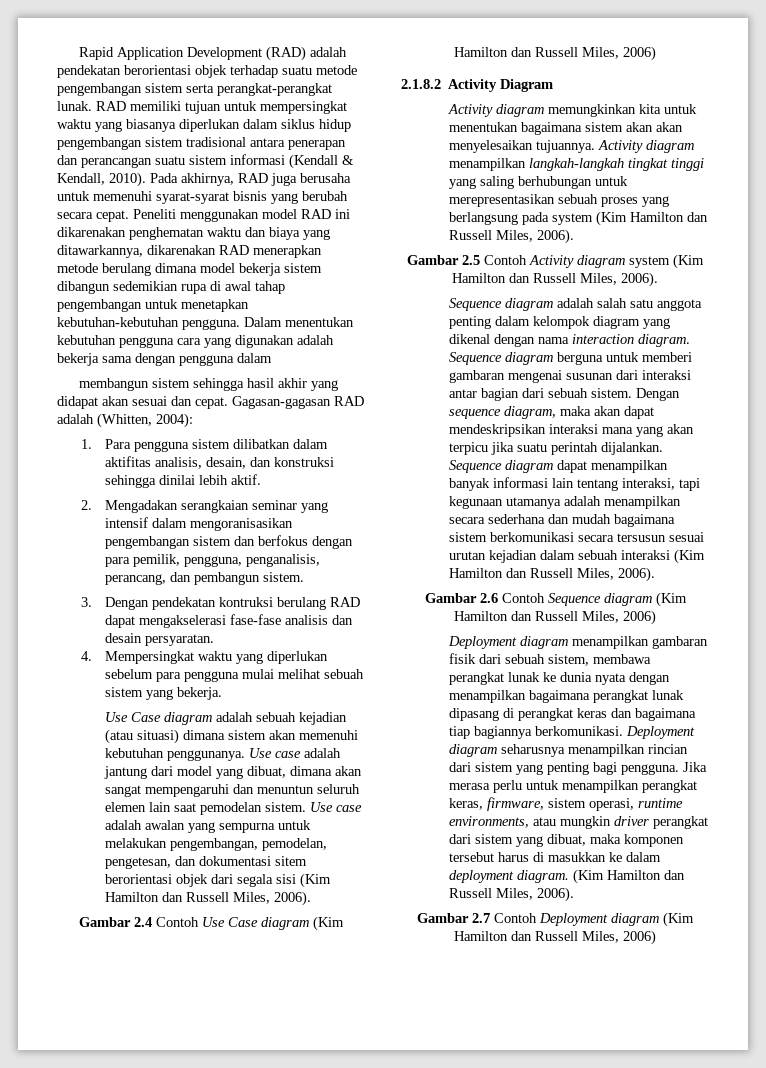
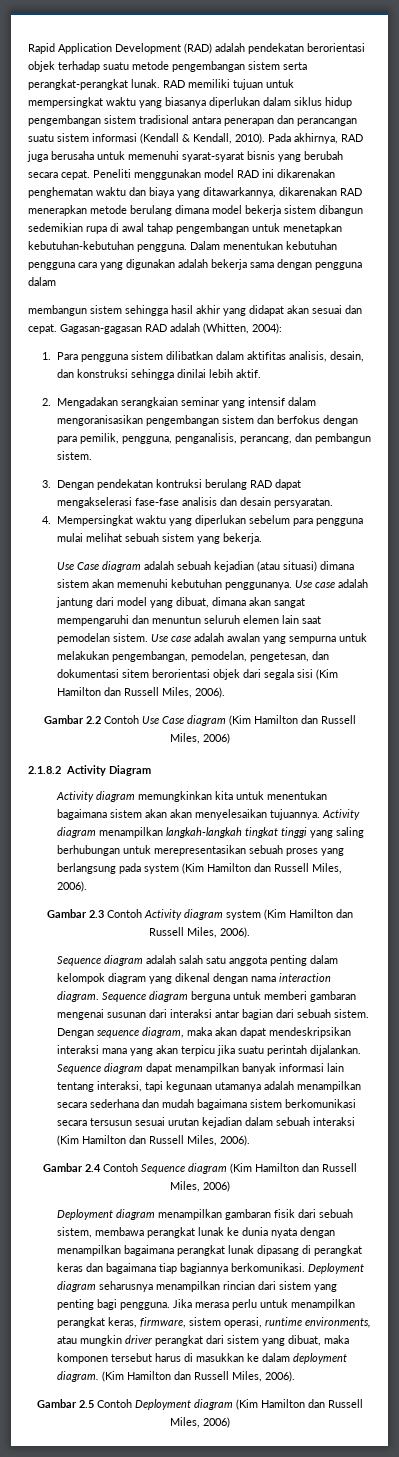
[134,917,152,927] 2.4 -> [85,716,101,724] 2.2
[462,255,480,265] 2.5 -> [88,910,104,918] 2.3
[479,593,498,603] 2.6 -> [84,1164,101,1172] 2.4
[472,913,490,923] 2.7 -> [78,1400,94,1408] 2.5

